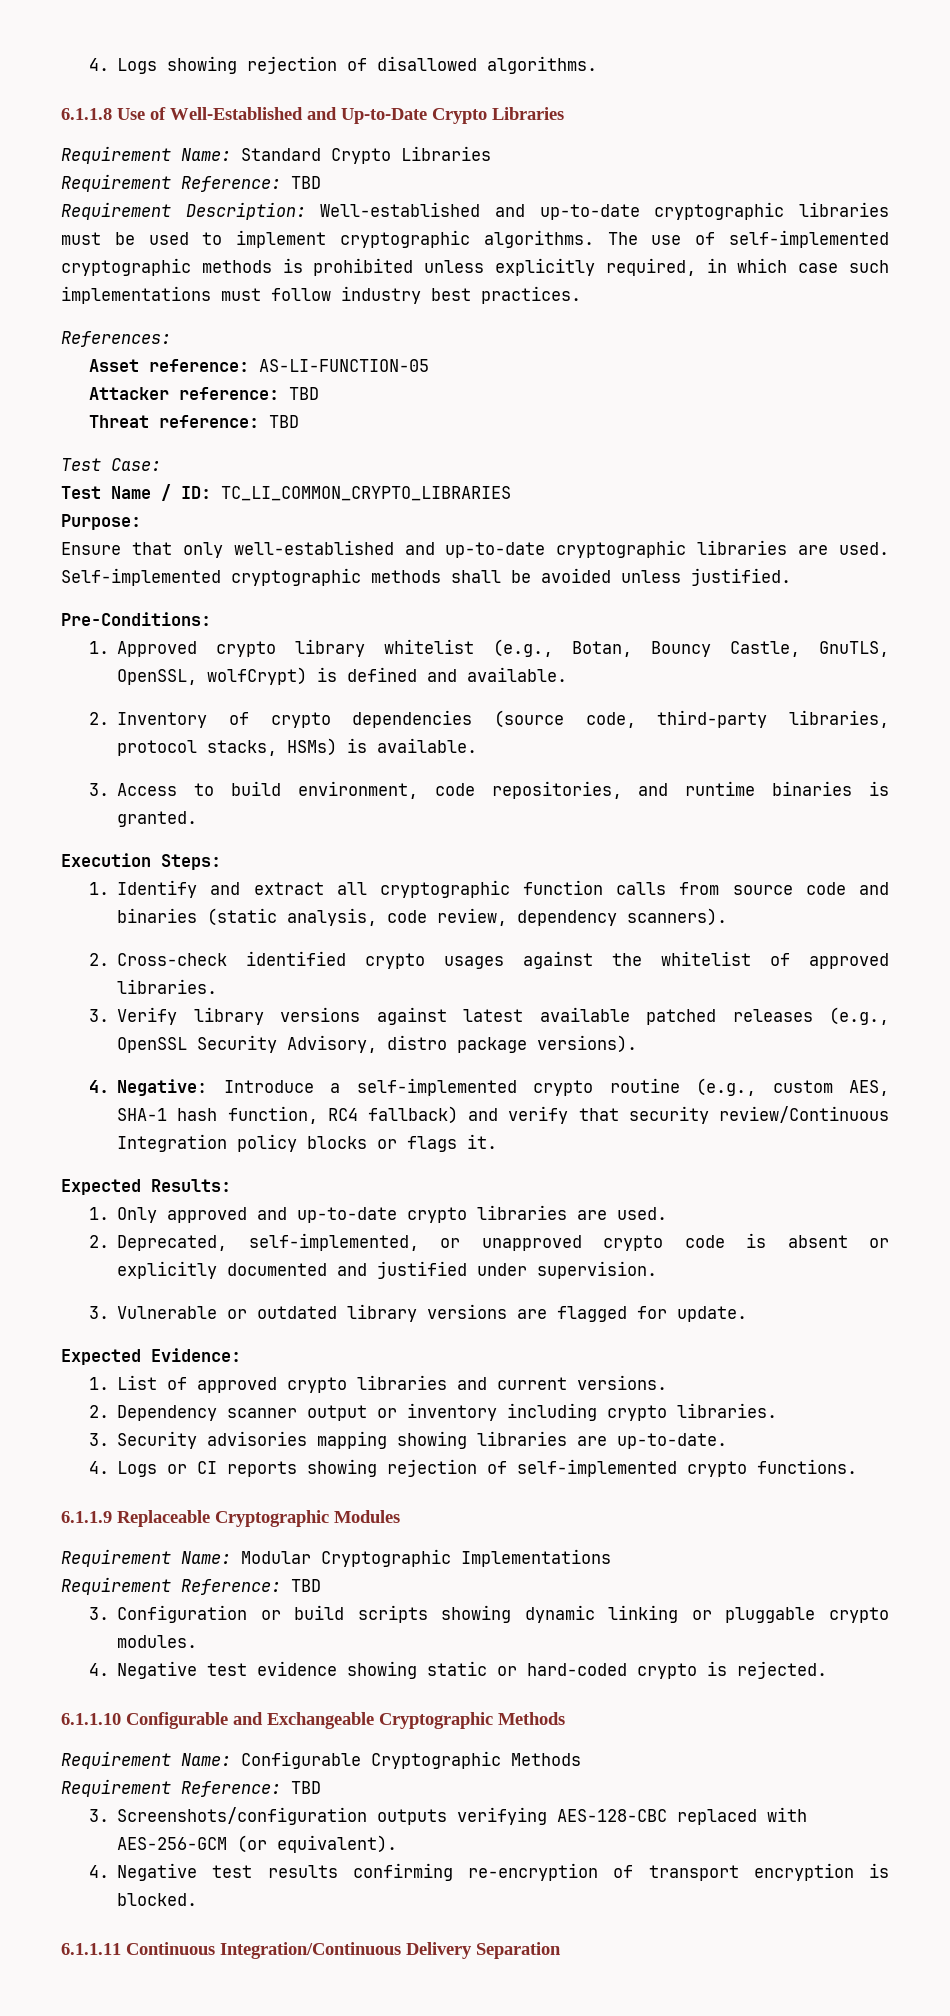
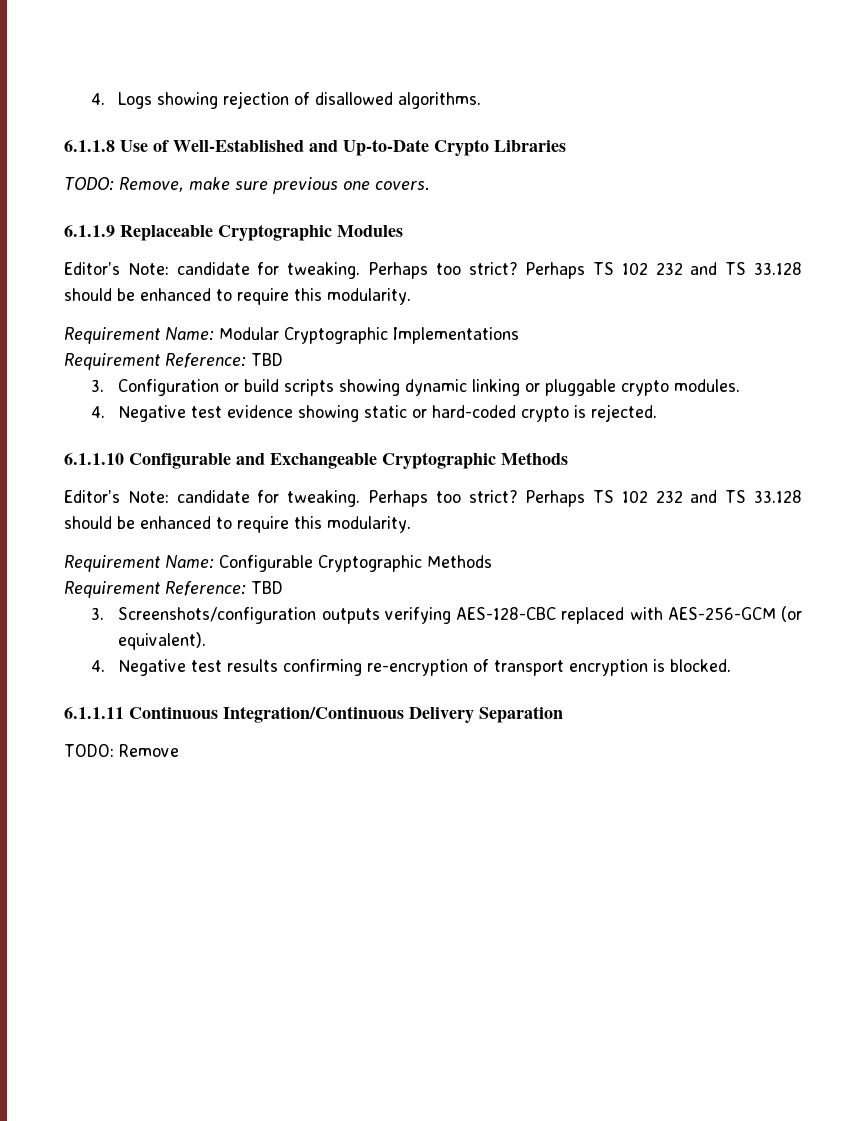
[61,146,491,164] [61,174,321,192] [61,202,889,220] [61,230,889,248] [61,258,889,276] [61,286,581,304] [61,331,171,347] [88,359,429,372] [88,387,319,400] [88,415,299,428] [61,458,161,471] [61,484,511,501] [61,514,141,530] [61,540,890,558] [61,568,791,586] [61,612,211,626] [88,639,890,657] [117,667,568,685] [88,710,889,728] [117,738,478,756] [88,781,889,799] [117,811,198,827] [61,853,221,870] [88,880,889,898] [117,908,728,926] [88,951,890,969] [117,979,218,994] [88,1007,890,1025] [117,1035,638,1053] [88,1078,890,1096] [117,1106,890,1124] [117,1134,498,1152] [61,1179,231,1195] [88,1205,668,1223] [88,1233,890,1251] [117,1261,658,1279] [88,1304,748,1322] [61,1348,241,1365] [88,1375,668,1393] [88,1403,778,1421] [88,1431,728,1449] [88,1459,858,1477] [61,1510,400,1527] Requirement Name: Standard Crypto Libraries // Requirement Reference: TBD // Requirement Description: Well-established and up-to-date cryptographic libraries must be used to implement cryptographic algorithms. The use of self-implemented cryptographic methods is prohibited unless explicitly required, in which case such implementations must follow industry best practices. // References: // Asset reference: AS-LI-FUNCTION-05 // Attacker reference: TBD // Threat reference: TBD // Test Case: // Test Name / ID: TC_LI_COMMON_CRYPTO_LIBRARIES // Purpose: // Ensure that only well-established and up-to-date cryptographic libraries are used. Self-implemented cryptographic methods shall be avoided unless justified. // Pre-Conditions: // 1. Approved crypto library whitelist (e.g., Botan, Bouncy Castle, GnuTLS, OpenSSL, wolfCrypt) is defined and available. // 2. Inventory of crypto dependencies (source code, third-party libraries, protocol stacks, HSMs) is available. // 3. Access to build environment, code repositories, and runtime binaries is granted. // Execution Steps: // 1. Identify and extract all cryptographic function calls from source code and binaries (static analysis, code review, dependency scanners). // 2. Cross-check identified crypto usages against the whitelist of approved libraries. // 3. Verify library versions against latest available patched releases (e.g., OpenSSL Security Advisory, distro package versions). // 4. Negative: Introduce a self-implemented crypto routine (e.g., custom AES, SHA-1 hash function, RC4 fallback) and verify that security review/Continuous Integration policy blocks or flags it. // Expected Results: // 1. Only approved and up-to-date crypto libraries are used. // 2. Deprecated, self-implemented, or unapproved crypto code is absent or explicitly documented and justified under supervision. // 3. Vulnerable or outdated library versions are flagged for update. // Expected Evidence: // 1. List of approved crypto libraries and current versions. // 2. Dependency scanner output or inventory including crypto libraries. // 3. Security advisories mapping showing libraries are up-to-date. // 4. Logs or CI reports showing rejection of self-implemented crypto functions. // 6.1.1.9 Replaceable Cryptographic Modules -> [64,177,430,194] [64,224,403,241] [64,262,803,279] [64,288,411,305] TODO: Remove, make sure previous one covers. // 6.1.1.9 Replaceable Cryptographic Modules // Editor’s Note: candidate for tweaking. Perhaps too strict? Perhaps TS 102 232 and TS 33.128 should be enhanced to require this modularity.
(565, 1718) none -> [64,490,803,507] [64,516,411,533] // Editor’s Note: candidate for tweaking. Perhaps too strict? Perhaps TS 102 232 and TS 33.128 should be enhanced to require this modularity.
(561, 1950) none -> [64,744,179,757] // TODO: Remove

